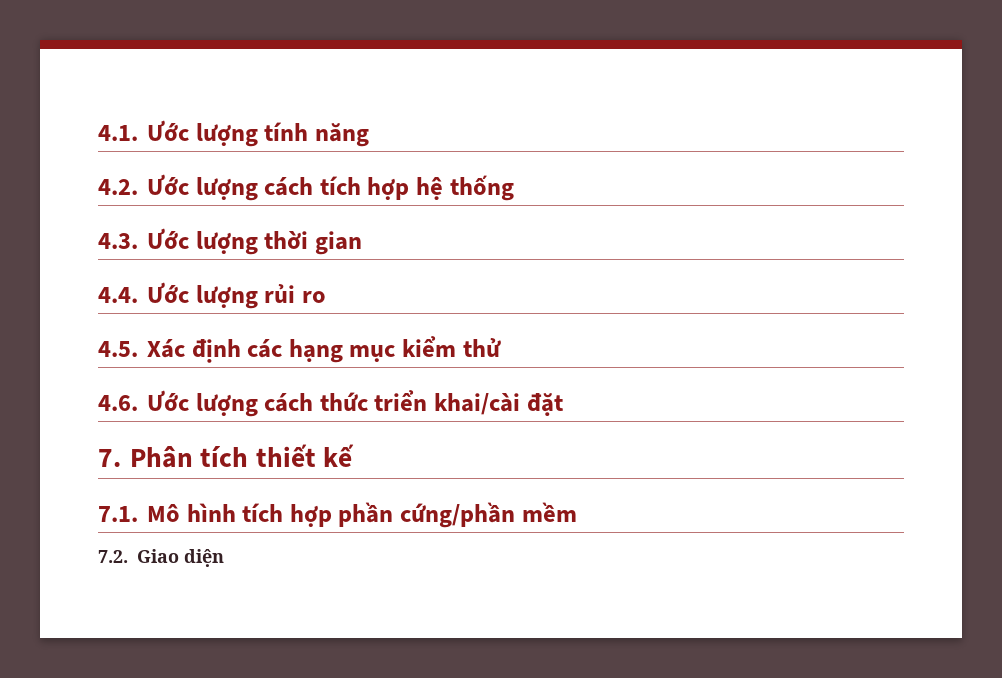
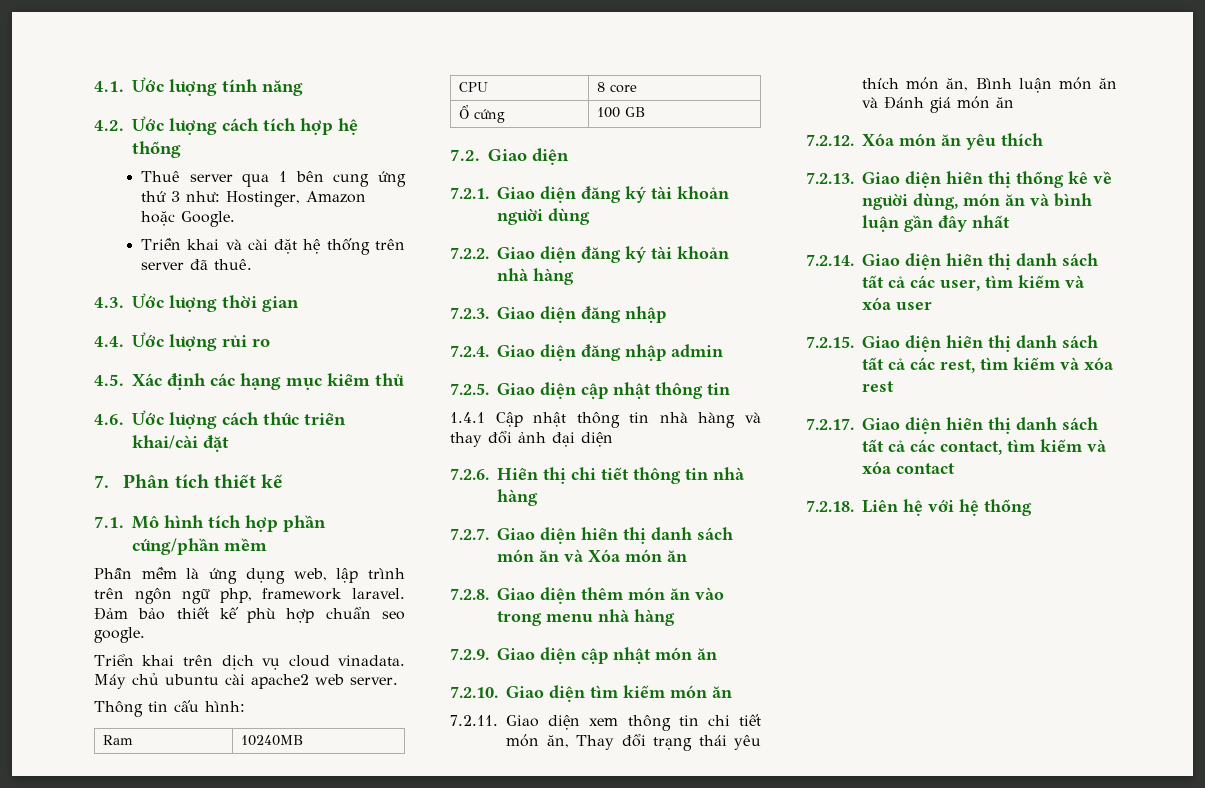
(514, 188) none -> [141,171,406,187] [141,191,367,207] [141,211,236,227] [141,238,405,255] [141,259,253,270] // Thuê server qua 1 bên cung ứng thứ 3 như: Hostinger, Amazon hoặc Google. // Triền khai và cài đặt hệ thống trên server đã thuê.
[98,549,224,567] 7.2. Giao diện -> [94,567,406,584] [94,588,405,604] [94,607,405,623] [94,627,145,643] [94,654,405,670] [94,673,398,689] [94,700,245,717] [103,735,134,745] [241,735,304,746] [459,82,489,92] [597,82,638,93] [459,105,506,123] [597,107,646,118] [450,148,569,165] [450,186,729,203] [497,208,590,225] [450,246,729,263] [497,268,574,285] [450,306,666,323] [450,344,723,361] [450,382,730,399] [450,412,761,428] [450,431,613,447] [450,467,745,484] [497,489,538,506] [450,527,733,544] [497,549,687,562] [450,587,724,604] [497,609,675,626] [450,647,717,664] [450,685,732,702] [450,714,761,731] [506,734,761,751] [862,77,1117,93] [862,96,1014,113] [806,133,1043,150] [806,171,1112,188] [862,193,1092,210] [862,215,1010,232] [806,253,1098,270] [862,275,1085,291] [862,297,932,310] [806,335,1098,352] [862,357,1114,373] [862,381,894,392] [806,417,1098,434] [862,439,1107,455] [862,461,955,474] [806,499,1032,516] Phần mềm là ứng dụng web, lập trình trên ngôn ngữ php, framework laravel. Đảm bảo thiết kế phù hợp chuẩn seo google. // Triển khai trên dịch vụ cloud vinadata. Máy chủ ubuntu cài apache2 web server. // Thông tin cấu hình: // Ram | 10240MB // CPU | 8 core // Ổ cứng | 100 GB // 7.2. Giao diện // 7.2.1. Giao diện đăng ký tài khoản người dùng // 7.2.2. Giao diện đăng ký tài khoản nhà hàng // 7.2.3. Giao diện đăng nhập // 7.2.4. Giao diện đăng nhập admin // 7.2.5. Giao diện cập nhật thông tin // 1.4.1 Cập nhật thông tin nhà hàng và thay đổi ảnh đại diện // 7.2.6. Hiển thị chi tiết thông tin nhà hàng // 7.2.7. Giao diện hiển thị danh sách món ăn và Xóa món ăn // 7.2.8. Giao diện thêm món ăn vào trong menu nhà hàng // 7.2.9. Giao diện cập nhật món ăn // 7.2.10. Giao diện tìm kiếm món ăn // 7.2.11. Giao diện xem thông tin chi tiết món ăn, Thay đổi trạng thái yêu thích món ăn, Bình luận món ăn và Đánh giá món ăn // 7.2.12. Xóa món ăn yêu thích // 7.2.13. Giao diện hiển thị thống kê về người dùng, món ăn và bình luận gần đây nhất // 7.2.14. Giao diện hiển thị danh sách tất cả các user, tìm kiếm và xóa user // 7.2.15. Giao diện hiển thị danh sách tất cả các rest, tìm kiếm và xóa rest // 7.2.17. Giao diện hiển thị danh sách tất cả các contact, tìm kiếm và xóa contact // 7.2.18. Liên hệ với hệ thống

